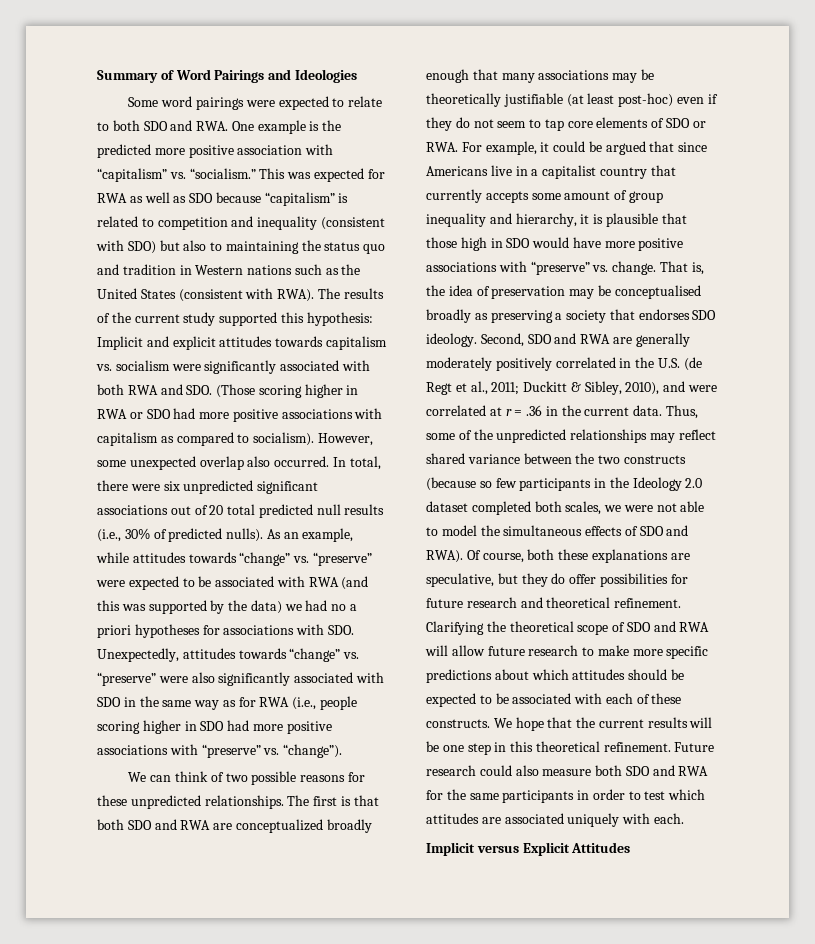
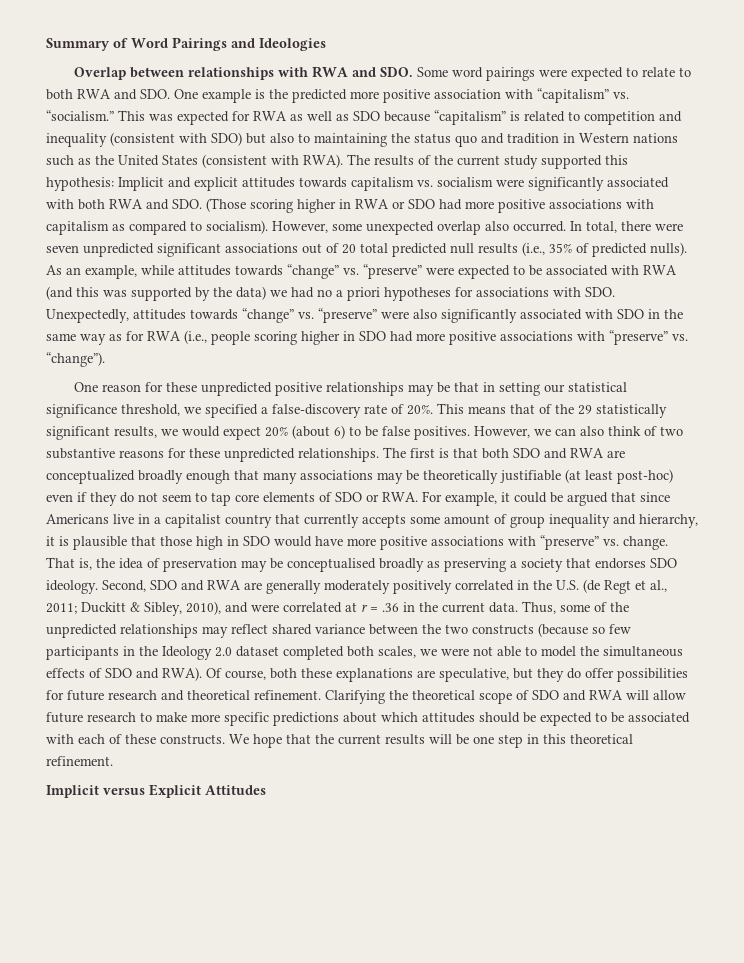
(357, 76) none -> [73,66,413,80] Overlap between relationships with RWA and SDO.
[143,120,229,131] SDO and RWA. -> [77,89,170,100] RWA and SDO.
[163,481,180,491] six -> [46,245,79,253] seven
[124,528,150,540] 30% -> [549,243,572,253] 35%
[128,772,172,782] We can -> [73,382,627,396] [46,403,667,418] [46,425,604,440] One reason for these unpredicted positive relationships may be that in setting our statistical significance threshold, we specified a false-discovery rate of 20%. This means that of the 29 statistically significant results, we would expect 20% (about 6) to be false positives. However, we can also
[251,771,297,785] possible -> [46,448,115,459] substantive
[674,742,715,752] [426,765,709,776] [426,789,706,803] [426,813,684,827] Future research could also measure both SDO and RWA for the same participants in order to test which attitudes are associated uniquely with each. -> (113, 761) none

